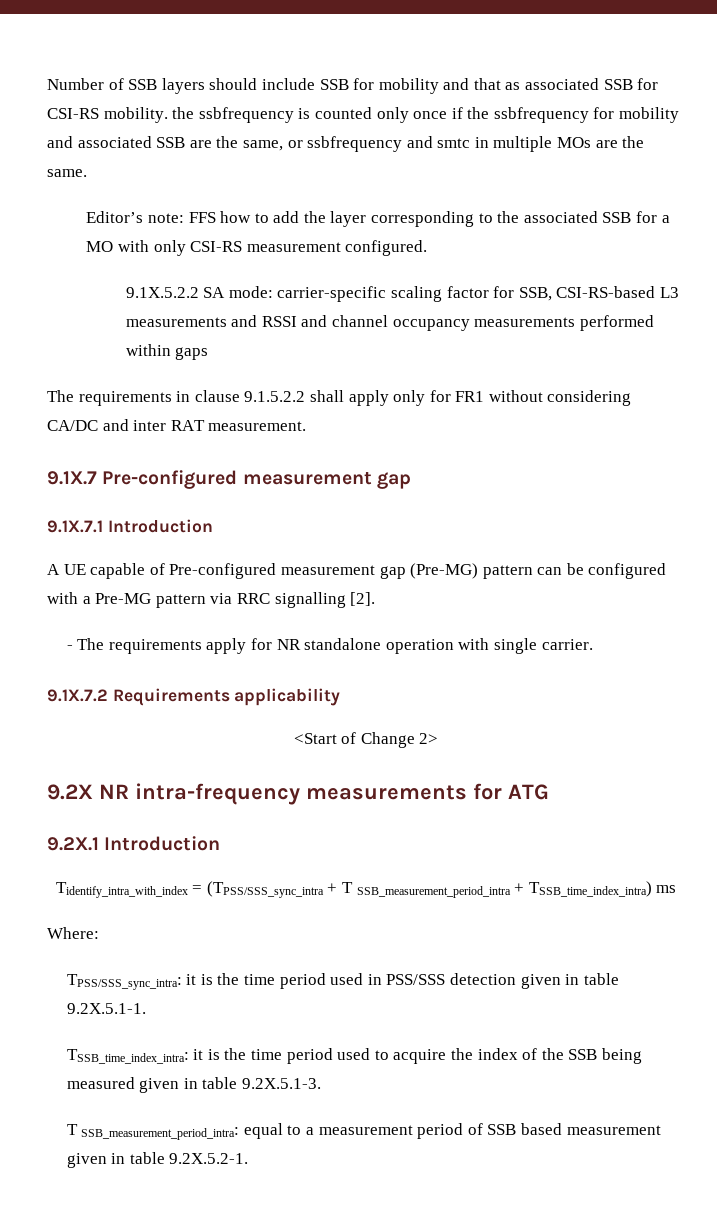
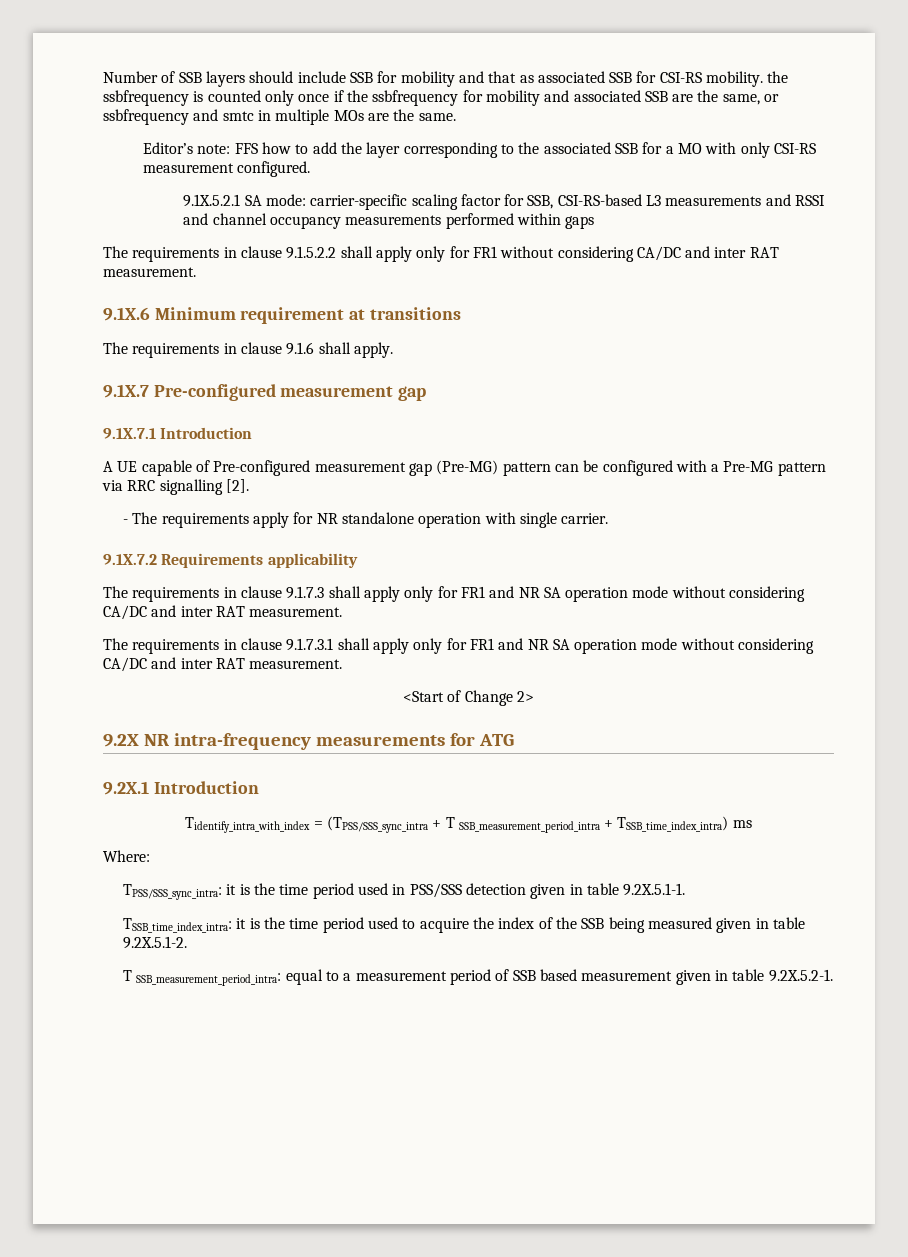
[125,287,199,298] 9.1X.5.2.2 -> [183,194,241,207] 9.1X.5.2.1
(307, 426) none -> [103,307,461,324] [103,342,393,358] // 9.1X.6 Minimum requirement at transitions // The requirements in clause 9.1.6 shall apply.
(341, 697) none -> [103,586,806,602] [103,605,343,620] [103,638,815,654] [103,657,343,672] // The requirements in clause 9.1.7.3 shall apply only for FR1 and NR SA operation mode without considering CA/DC and inter RAT measurement. // The requirements in clause 9.1.7.3.1 shall apply only for FR1 and NR SA operation mode without considering CA/DC and inter RAT measurement.
[242,1078,322,1089] 9.2X.5.1-3. -> [123,936,188,949] 9.2X.5.1-2.

